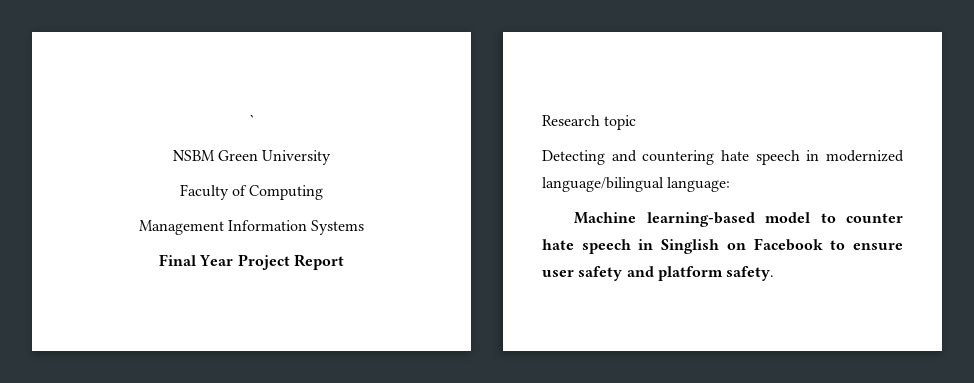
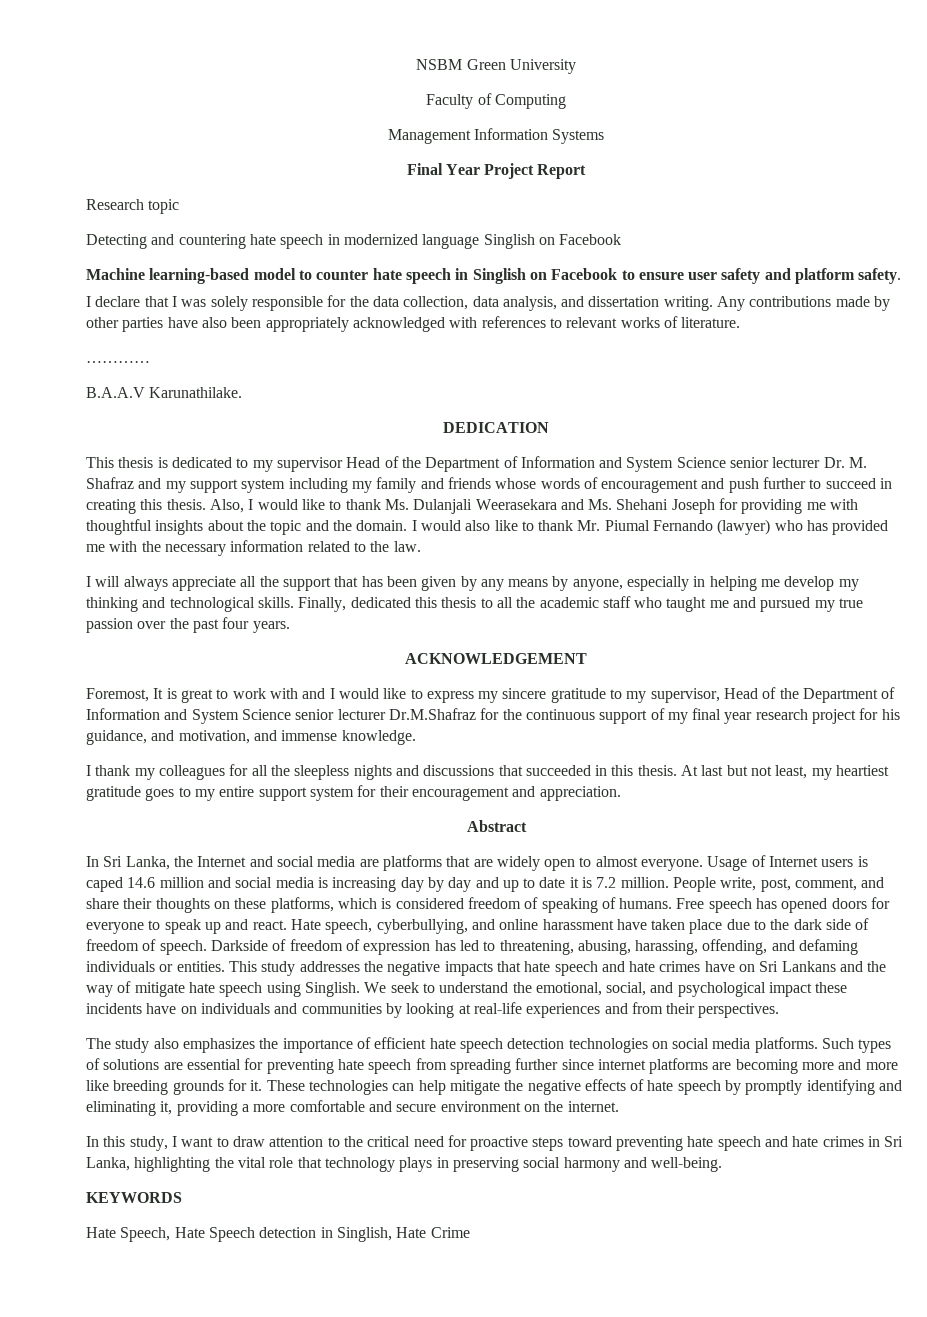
[248,114,255,126] ` // -> (416, 64) none
[542,177,731,192] language/bilingual language: -> [422,234,622,249] language Singlish on Facebook
(775, 273) none -> [86,295,891,311] [86,316,741,332] [86,361,150,363] [86,387,243,398] [443,422,549,433] [86,456,868,472] [86,477,893,493] [86,498,859,514] [86,519,889,535] [86,540,421,556] [86,576,859,591] [86,596,864,612] [86,617,290,633] [405,653,587,664] [86,687,896,703] [86,708,900,724] [86,730,416,745] [86,764,890,780] [86,785,621,801] [466,820,527,832] [86,855,868,871] [86,877,885,892] [86,897,891,913] [86,918,870,934] [86,939,859,955] [86,961,887,976] [86,981,848,997] [86,1002,780,1018] [86,1037,892,1053] [86,1058,898,1074] [86,1079,903,1095] [86,1100,619,1116] [86,1135,904,1151] [86,1157,723,1172] [86,1192,182,1203] [86,1227,470,1242] // I declare that I was solely responsible for the data collection, data analysis, and dissertation writing. Any contributions made by other parties have also been appropriately acknowledged with references to relevant works of literature. // ………… // B.A.A.V Karunathilake. // DEDICATION // This thesis is dedicated to my supervisor Head of the Department of Information and System Science senior lecturer Dr. M. Shafraz and my support system including my family and friends whose words of encouragement and push further to succeed in creating this thesis. Also, I would like to thank Ms. Dulanjali Weerasekara and Ms. Shehani Joseph for providing me with thoughtful insights about the topic and the domain. I would also like to thank Mr. Piumal Fernando (lawyer) who has provided me with the necessary information related to the law. // I will always appreciate all the support that has been given by any means by anyone, especially in helping me develop my thinking and technological skills. Finally, dedicated this thesis to all the academic staff who taught me and pursued my true passion over the past four years. // ACKNOWLEDGEMENT // Foremost, It is great to work with and I would like to express my sincere gratitude to my supervisor, Head of the Department of Information and System Science senior lecturer Dr.M.Shafraz for the continuous support of my final year research project for his guidance, and motivation, and immense knowledge. // I thank my colleagues for all the sleepless nights and discussions that succeeded in this thesis. At last but not least, my heartiest gratitude goes to my entire support system for their encouragement and appreciation. // Abstract // In Sri Lanka, the Internet and social media are platforms that are widely open to almost everyone. Usage of Internet users is caped 14.6 million and social media is increasing day by day and up to date it is 7.2 million. People write, post, comment, and share their thoughts on these platforms, which is considered freedom of speaking of humans. Free speech has opened doors for everyone to speak up and react. Hate speech, cyberbullying, and online harassment have taken place due to the dark side of freedom of speech. Darkside of freedom of expression has led to threatening, abusing, harassing, offending, and defaming individuals or entities. This study addresses the negative impacts that hate speech and hate crimes have on Sri Lankans and the way of mitigate hate speech using Singlish. We seek to understand the emotional, social, and psychological impact these incidents have on individuals and communities by looking at real-life experiences and from their perspectives. // The study also emphasizes the importance of efficient hate speech detection technologies on social media platforms. Such types of solutions are essential for preventing hate speech from spreading further since internet platforms are becoming more and more like breeding grounds for it. These technologies can help mitigate the negative effects of hate speech by promptly identifying and eliminating it, providing a more comfortable and secure environment on the internet. // In this study, I want to draw attention to the critical need for proactive steps toward preventing hate speech and hate crimes in Sri Lanka, highlighting the vital role that technology plays in preserving social harmony and well-being. // KEYWORDS // Hate Speech, Hate Speech detection in Singlish, Hate Crime

